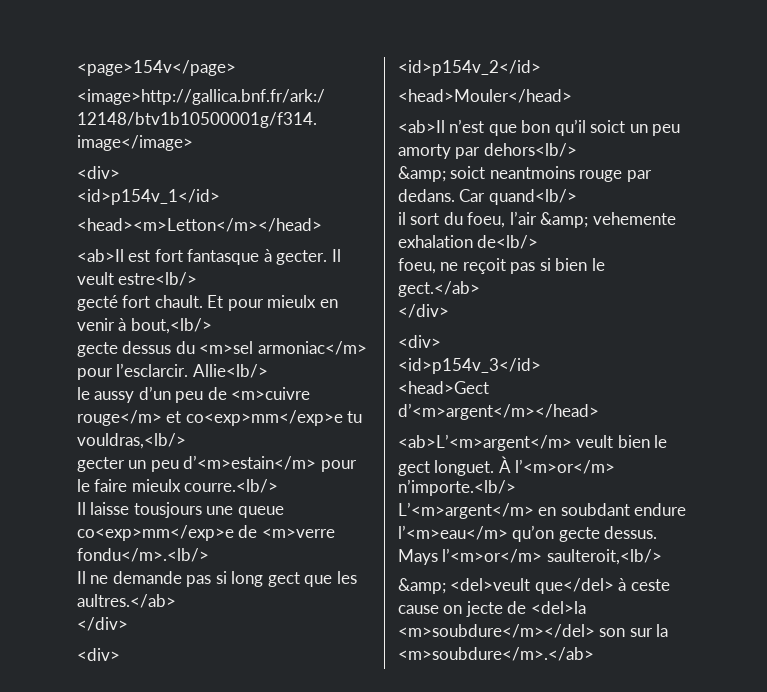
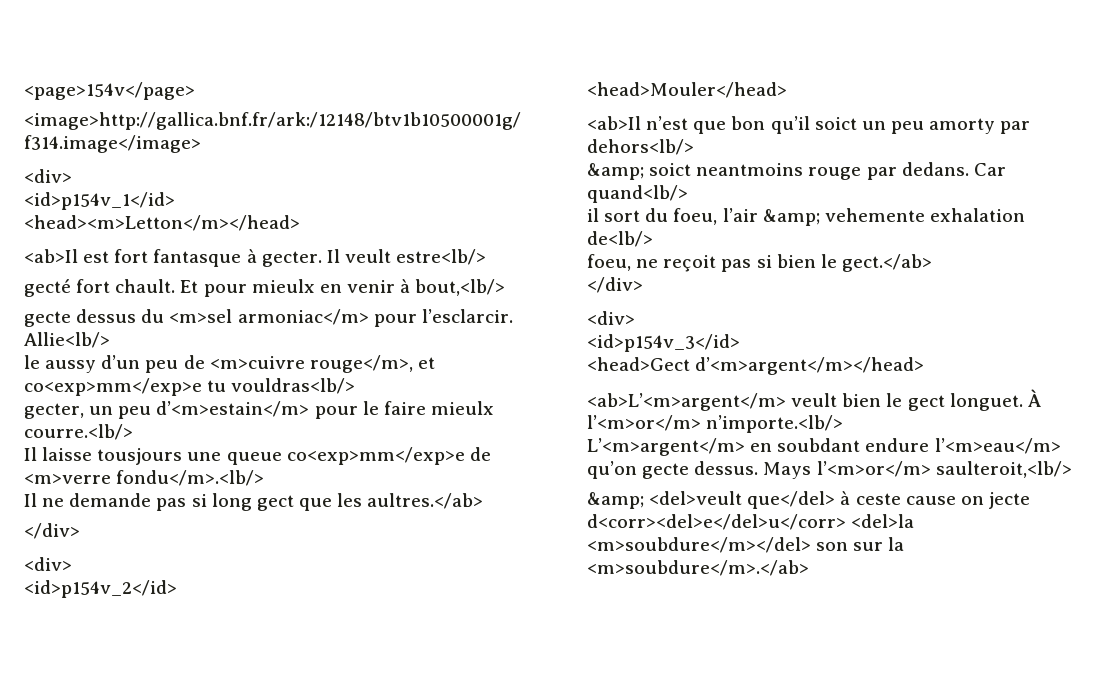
[77,410,162,426] rouge</m> -> [309,355,413,373] rouge</m>,
[77,433,186,449] [77,457,125,472] vouldras,<lb/> // gecter -> [231,378,356,394] [24,403,84,419] vouldras<lb/> // gecter,
[507,601,527,614] de -> [587,514,846,530] d<corr><del>e</del>u</corr>

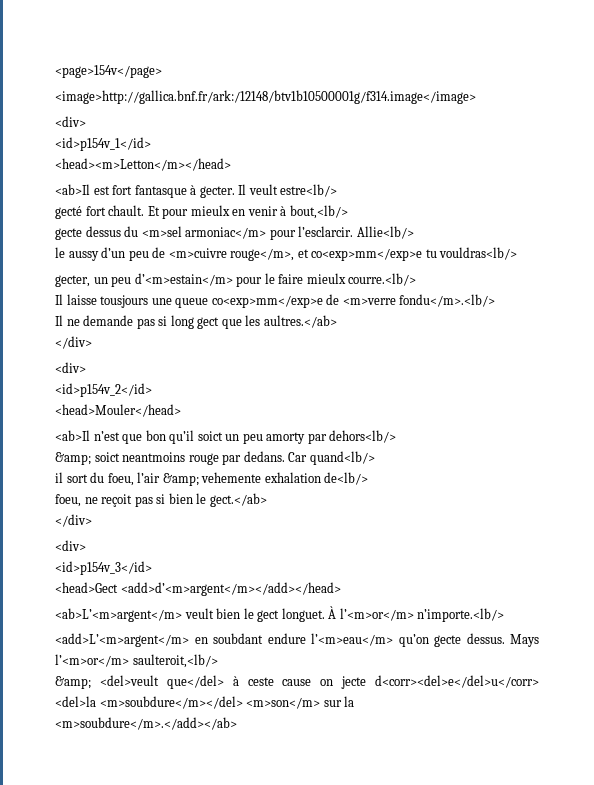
[695,357,925,375] d’<m>argent</m></head> -> [120,582,341,596] <add>d’<m>argent</m></add></head>
[587,438,745,456] L’<m>argent</m> -> [55,633,189,647] <add>L’<m>argent</m>
[816,542,849,551] son -> [246,697,321,709] <m>son</m>
[587,560,809,576] <m>soubdure</m>.</ab> -> [55,717,237,730] <m>soubdure</m>.</add></ab>

